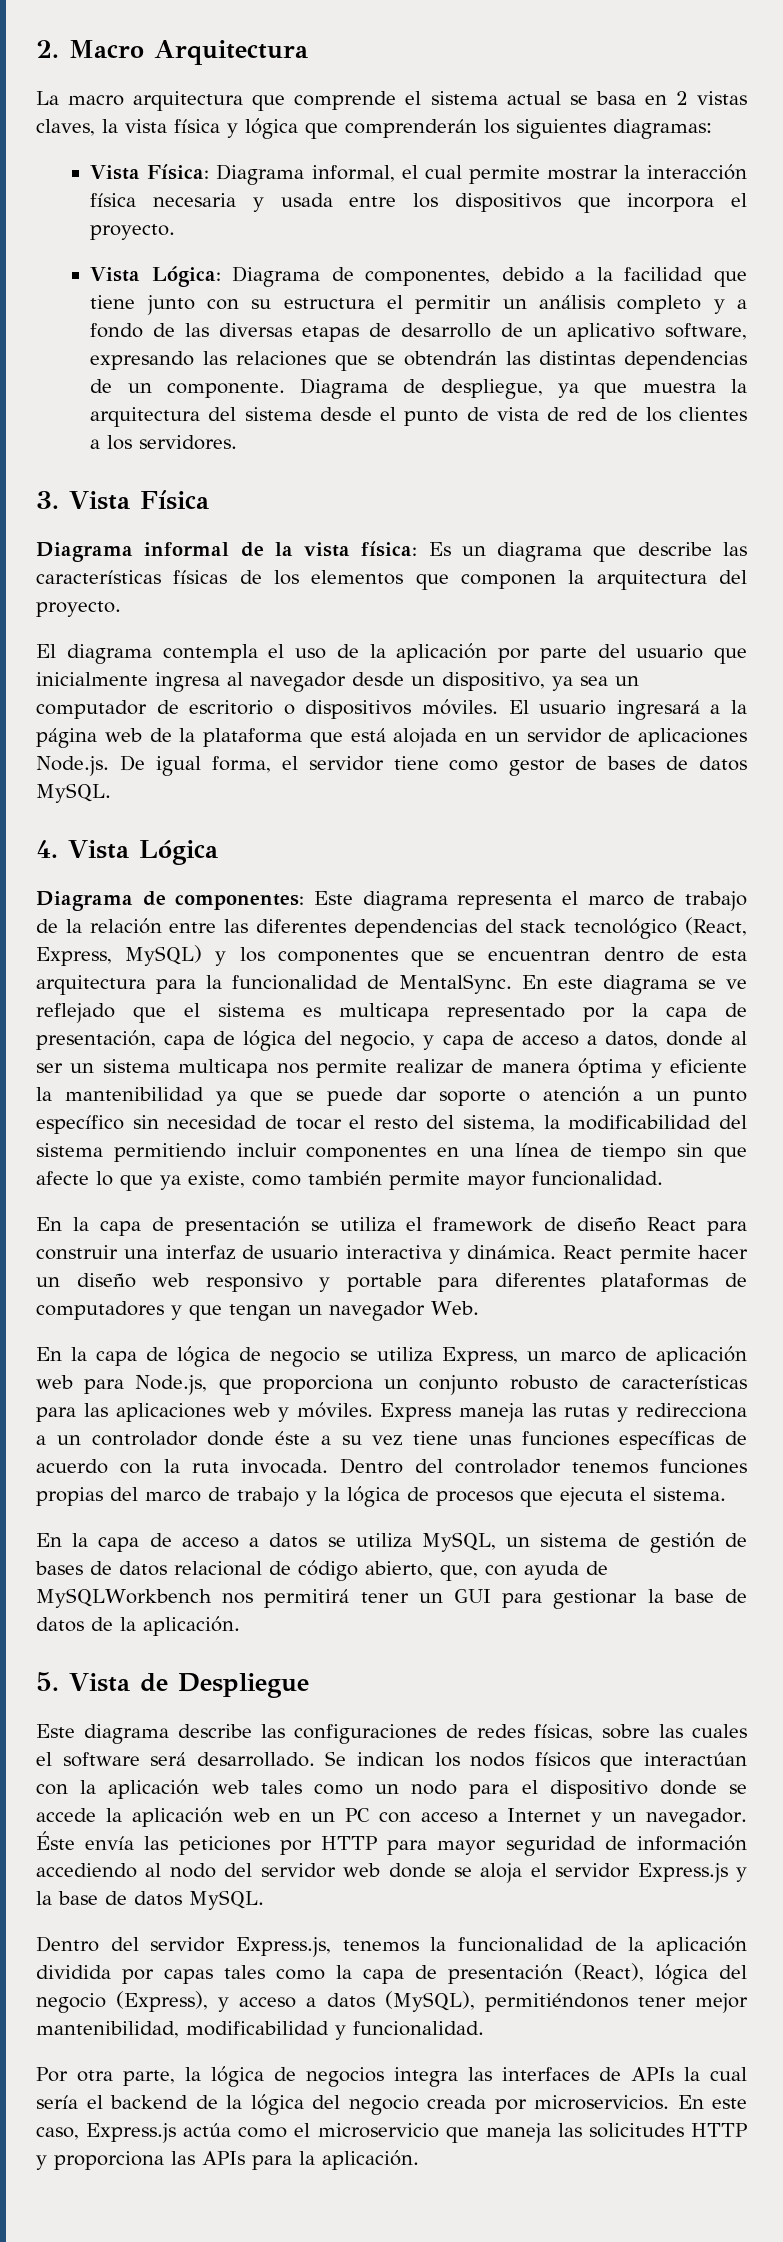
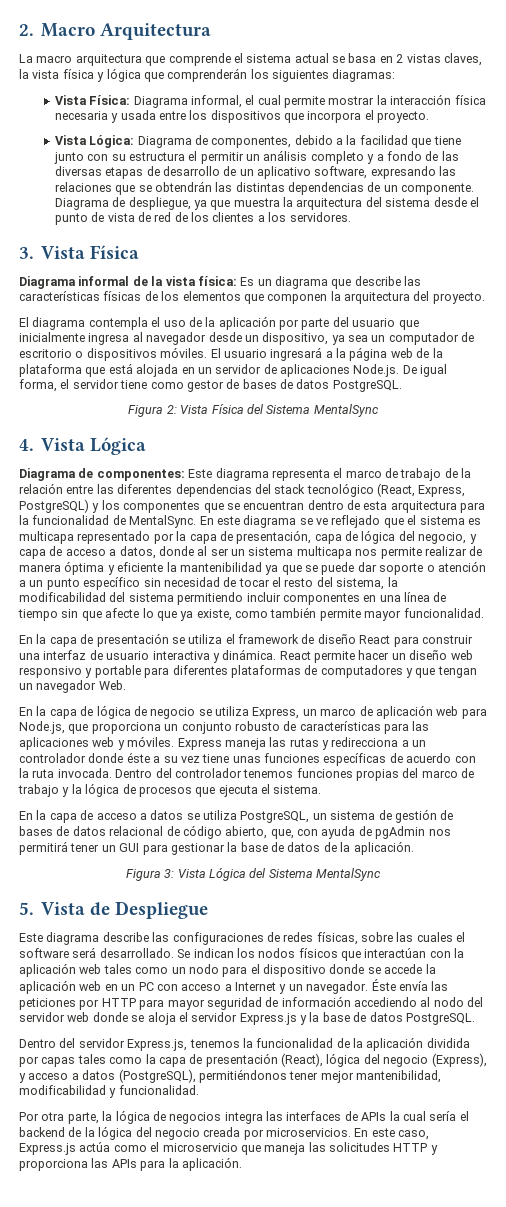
[36,783,111,803] MySQL. -> [332,380,402,392] [128,404,379,417] PostgreSQL. // Figura 2: Vista Física del Sistema MentalSync
[125,945,203,966] MySQL) -> [19,499,89,513] PostgreSQL)
[421,1532,496,1552] MySQL, -> [240,811,310,823] PostgreSQL,
[36,1588,212,1608] MySQLWorkbench -> [375,826,426,839] pgAdmin
(240, 1626) none -> [125,867,382,881] // Figura 3: Vista Lógica del Sistema MentalSync
[189,1890,264,1910] MySQL. -> [405,1013,475,1025] PostgreSQL.
[384,1991,475,2012] (MySQL), -> [118,1069,196,1083] (PostgreSQL),

